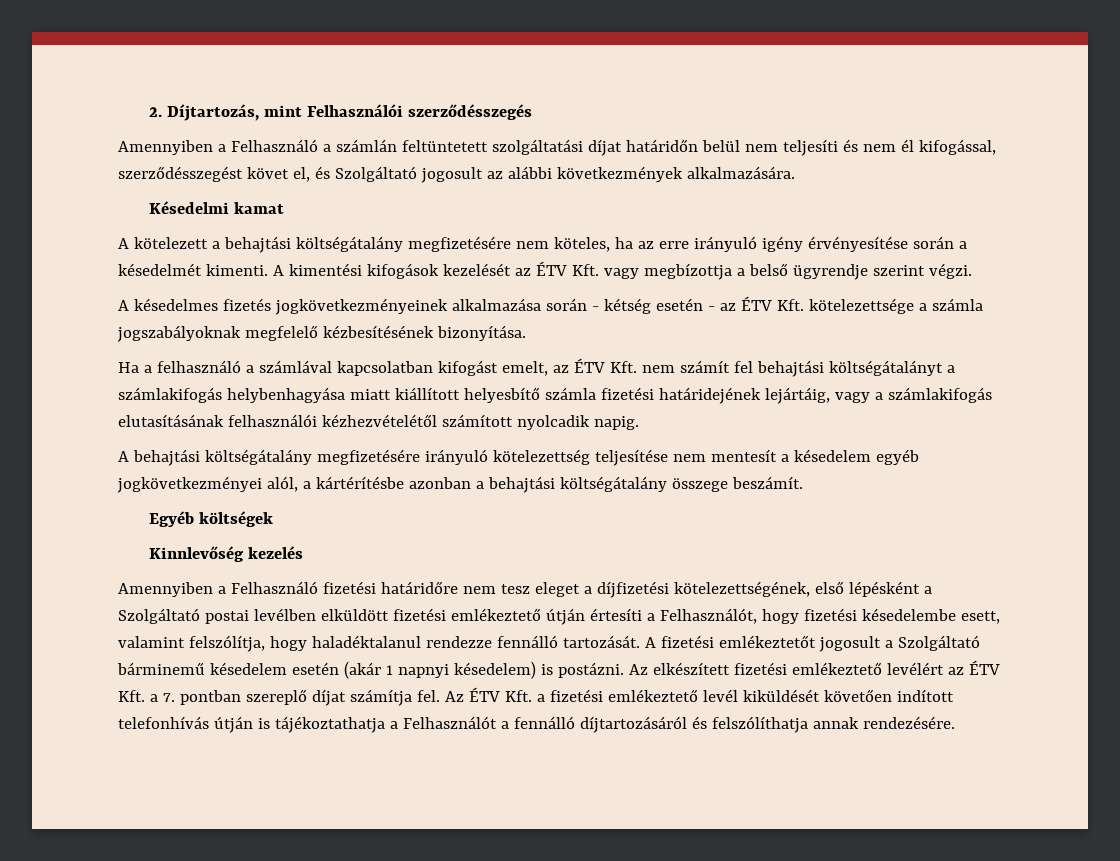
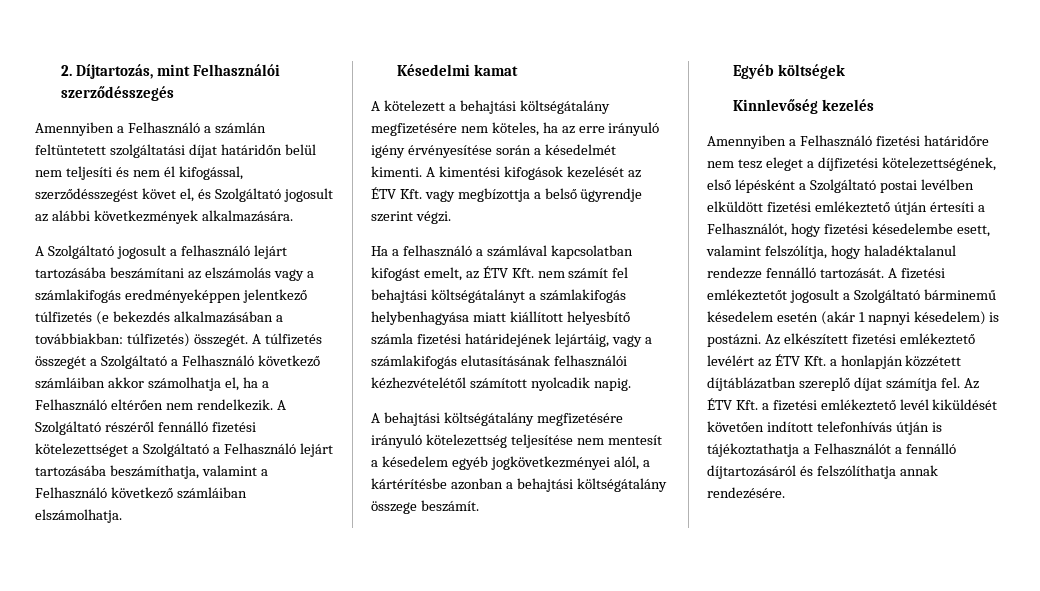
(795, 172) none -> [35,245,287,259] [35,267,314,281] [35,289,307,303] [35,311,283,325] [35,333,322,347] [35,355,320,369] [35,377,269,391] [35,399,286,411] [35,421,256,435] [35,443,333,457] [35,465,268,479] [35,487,247,499] [35,509,122,523] // A Szolgáltató jogosult a felhasználó lejárt tartozásába beszámítani az elszámolás vagy a számlakifogás eredményeképpen jelentkező túlfizetés (e bekezdés alkalmazásában a továbbiakban: túlfizetés) összegét. A túlfizetés összegét a Szolgáltató a Felhasználó következő számláiban akkor számolhatja el, ha a Felhasználó eltérően nem rendelkezik. A Szolgáltató részéről fennálló fizetési kötelezettséget a Szolgáltató a Felhasználó lejárt tartozásába beszámíthatja, valamint a Felhasználó következő számláiban elszámolhatja.
[118,296,983,315] [117,325,526,342] // A késedelmes fizetés jogkövetkezményeinek alkalmazása során - kétség esetén - az ÉTV Kft. kötelezettsége a számla jogszabályoknak megfelelő kézbesítésének bizonyítása. -> (451, 217) none
[162,690,241,705] 7. pontban -> [840,355,962,369] [707,377,796,391] honlapján közzétett díjtáblázatban

